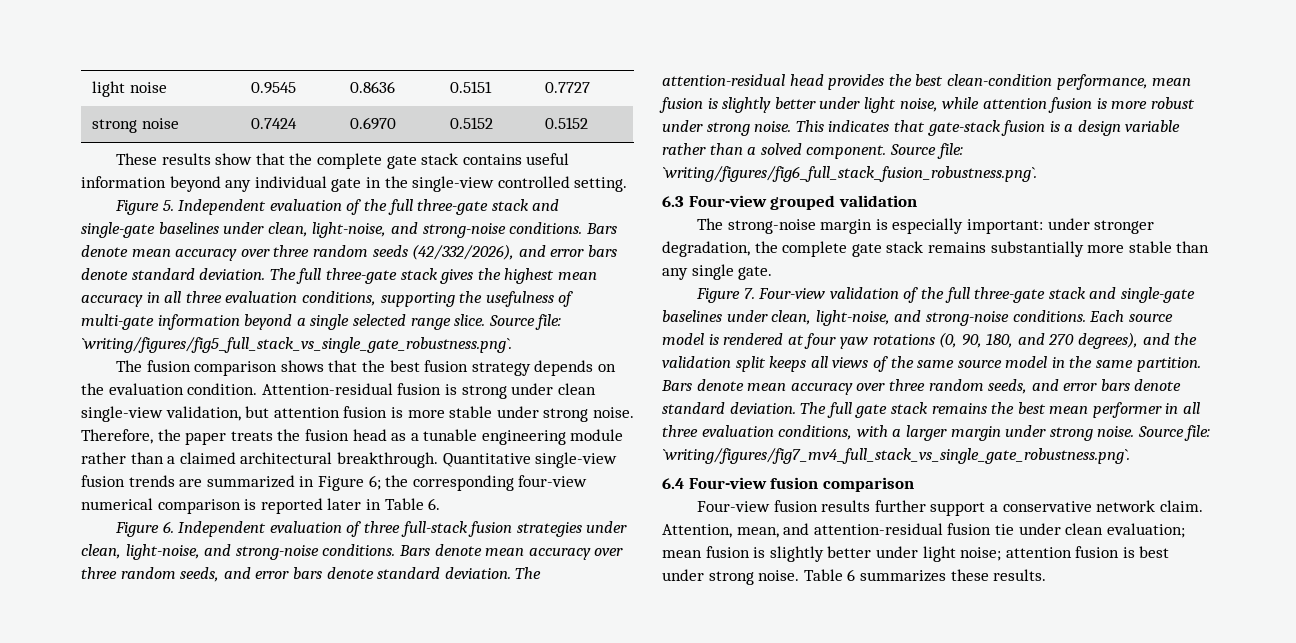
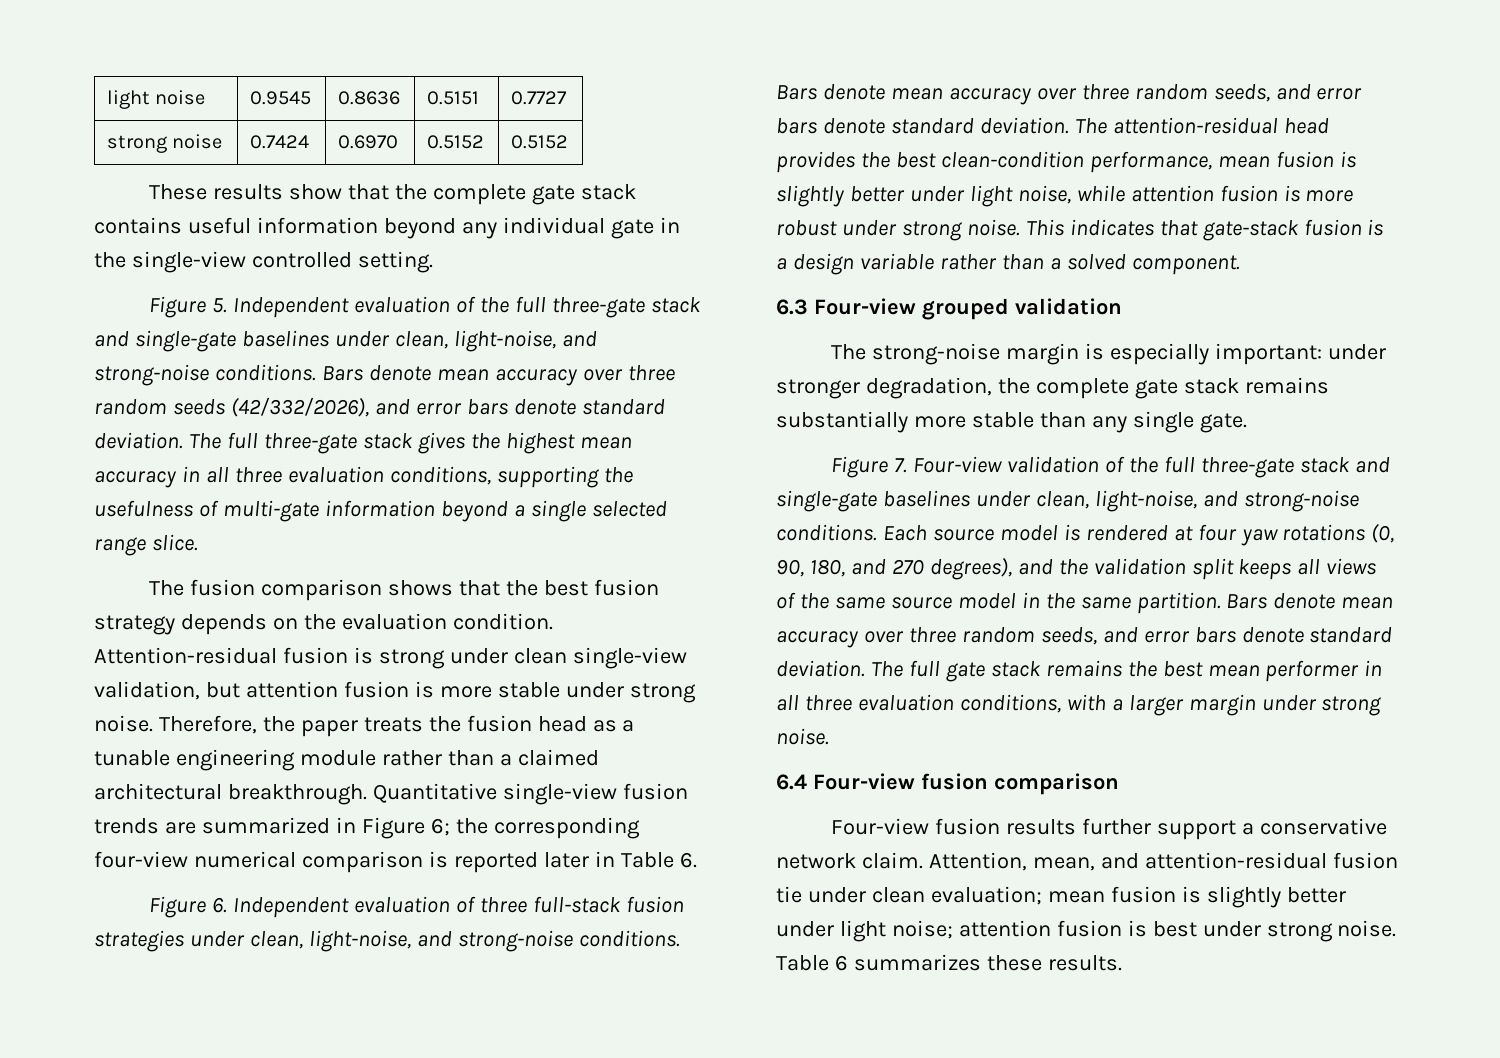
[488,314,562,330] [81,337,512,353] Source file: `writing/figures/fig5_full_stack_vs_single_gate_robustness.png`. -> (198, 542) none
[889,143,963,159] [662,166,1037,182] Source file: `writing/figures/fig6_full_stack_fusion_robustness.png`. -> (1240, 265) none
[1137,425,1211,441] [662,448,1130,464] Source file: `writing/figures/fig7_mv4_full_stack_vs_single_gate_robustness.png`. -> (829, 736) none

